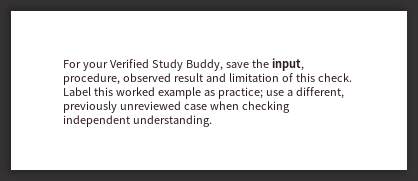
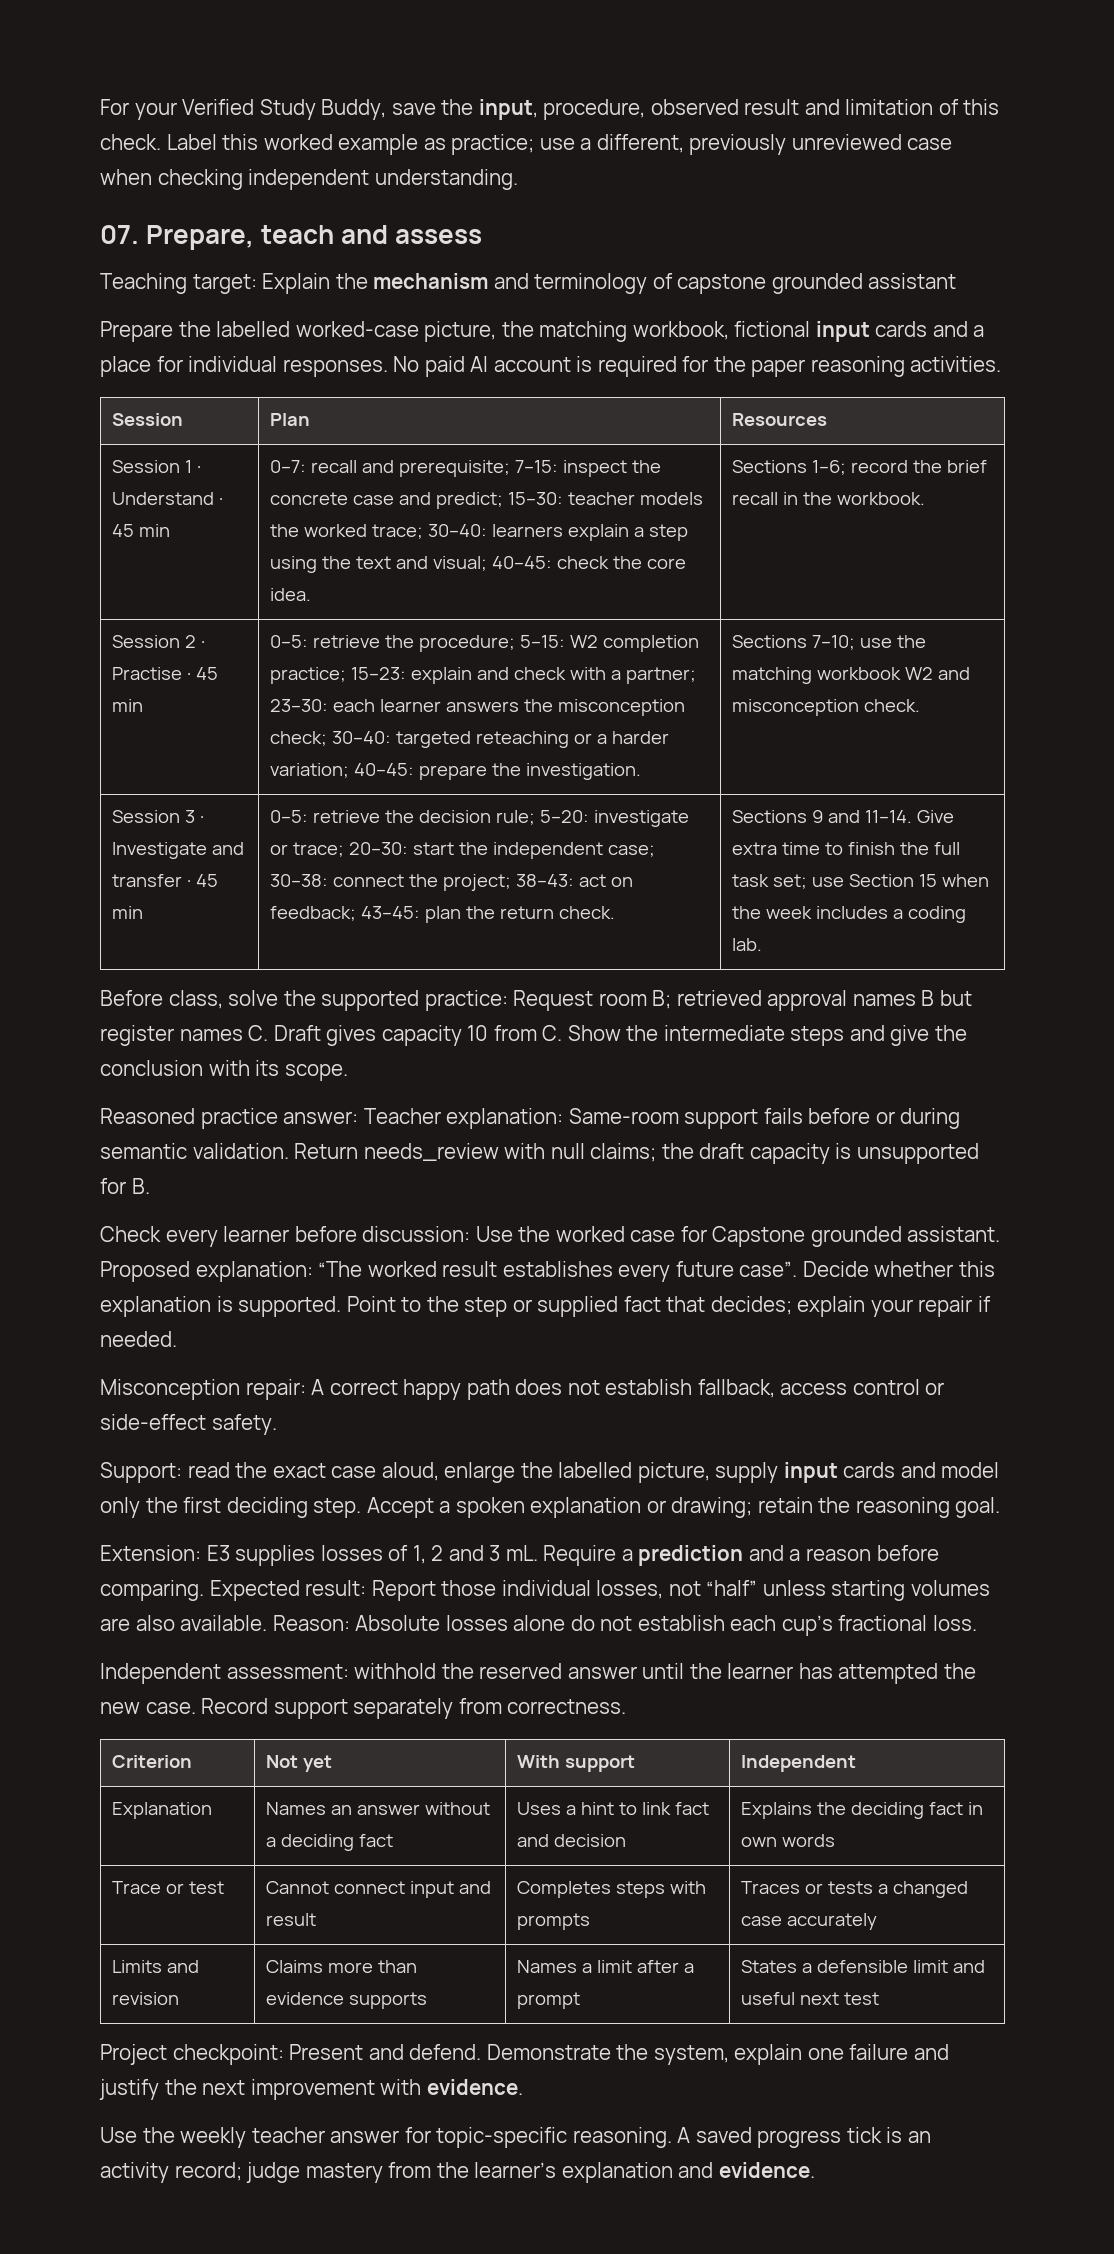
(212, 121) none -> [100,225,483,250] [100,273,957,294] [100,321,985,342] [100,356,1002,377] [111,413,183,426] [269,413,310,426] [731,413,827,426] [111,460,201,473] [111,492,223,505] [111,524,170,537] [269,460,661,477] [269,492,703,509] [269,524,688,541] [269,556,686,573] [269,588,311,601] [731,460,987,475] [731,492,925,505] [111,635,205,648] [111,667,218,680] [111,699,143,712] [269,635,699,652] [269,667,696,684] [269,699,685,716] [269,731,669,748] [269,763,641,780] [731,635,926,650] [731,667,970,684] [731,699,920,716] [111,810,204,823] [111,842,244,859] [111,874,218,887] [111,906,143,919] [269,810,689,827] [269,842,655,859] [269,874,633,891] [269,906,615,923] [731,810,954,823] [731,842,960,855] [731,874,989,889] [731,906,966,923] [731,938,762,951] [100,990,972,1011] [100,1025,968,1046] [100,1060,348,1081] [100,1108,961,1129] [100,1143,979,1164] [100,1178,150,1194] [100,1226,1001,1247] [100,1261,995,1282] [100,1296,992,1317] [100,1331,177,1347] [100,1379,945,1400] [100,1414,277,1435] [100,1462,1000,1483] [100,1497,1001,1518] [100,1545,939,1566] [100,1580,990,1601] [100,1615,977,1636] [100,1663,976,1684] [100,1698,627,1719] [111,1755,192,1768] [265,1755,332,1772] [516,1755,635,1772] [740,1755,856,1772] [111,1802,212,1819] [265,1802,490,1815] [265,1834,393,1851] [516,1802,709,1815] [516,1834,626,1847] [740,1802,983,1819] [740,1834,835,1847] [111,1881,224,1894] [265,1881,491,1898] [265,1913,316,1926] [516,1881,706,1898] [516,1913,590,1930] [740,1881,968,1898] [740,1913,877,1930] [111,1960,199,1973] [111,1992,179,2005] [265,1960,417,1973] [265,1992,427,2009] [516,1960,694,1973] [516,1992,580,2009] [740,1960,985,1973] [740,1992,879,2005] [100,2044,949,2065] [99,2079,523,2100] [100,2127,931,2148] [100,2162,815,2183] // 07. Prepare, teach and assess // Teaching target: Explain the mechanism and terminology of capstone grounded assistant // Prepare the labelled worked-case picture, the matching workbook, fictional input cards and a place for individual responses. No paid AI account is required for the paper reasoning activities. // Session | Plan | Resources // Session 1 · Understand · 45 min | 0–7: recall and prerequisite; 7–15: inspect the concrete case and predict; 15–30: teacher models the worked trace; 30–40: learners explain a step using the text and visual; 40–45: check the core idea. | Sections 1–6; record the brief recall in the workbook. // Session 2 · Practise · 45 min | 0–5: retrieve the procedure; 5–15: W2 completion practice; 15–23: explain and check with a partner; 23–30: each learner answers the misconception check; 30–40: targeted reteaching or a harder variation; 40–45: prepare the investigation. | Sections 7–10; use the matching workbook W2 and misconception check. // Session 3 · Investigate and transfer · 45 min | 0–5: retrieve the decision rule; 5–20: investigate or trace; 20–30: start the independent case; 30–38: connect the project; 38–43: act on feedback; 43–45: plan the return check. | Sections 9 and 11–14. Give extra time to finish the full task set; use Section 15 when the week includes a coding lab. // Before class, solve the supported practice: Request room B; retrieved approval names B but register names C. Draft gives capacity 10 from C. Show the intermediate steps and give the conclusion with its scope. // Reasoned practice answer: Teacher explanation: Same-room support fails before or during semantic validation. Return needs_review with null claims; the draft capacity is unsupported for B. // Check every learner before discussion: Use the worked case for Capstone grounded assistant. Proposed explanation: “The worked result establishes every future case”. Decide whether this explanation is supported. Point to the step or supplied fact that decides; explain your repair if needed. // Misconception repair: A correct happy path does not establish fallback, access control or side-effect safety. // Support: read the exact case aloud, enlarge the labelled picture, supply input cards and model only the first deciding step. Accept a spoken explanation or drawing; retain the reasoning goal. // Extension: E3 supplies losses of 1, 2 and 3 mL. Require a prediction and a reason before comparing. Expected result: Report those individual losses, not “half” unless starting volumes are also available. Reason: Absolute losses alone do not establish each cup’s fractional loss. // Independent assessment: withhold the reserved answer until the learner has attempted the new case. Record support separately from correctness. // Criterion | Not yet | With support | Independent // Explanation | Names an answer without a deciding fact | Uses a hint to link fact and decision | Explains the deciding fact in own words // Trace or test | Cannot connect input and result | Completes steps with prompts | Traces or tests a changed case accurately // Limits and revision | Claims more than evidence supports | Names a limit after a prompt | States a defensible limit and useful next test // Project checkpoint: Present and defend. Demonstrate the system, explain one failure and justify the next improvement with evidence. // Use the weekly teacher answer for topic-specific reasoning. A saved progress tick is an activity record; judge mastery from the learner’s explanation and evidence.

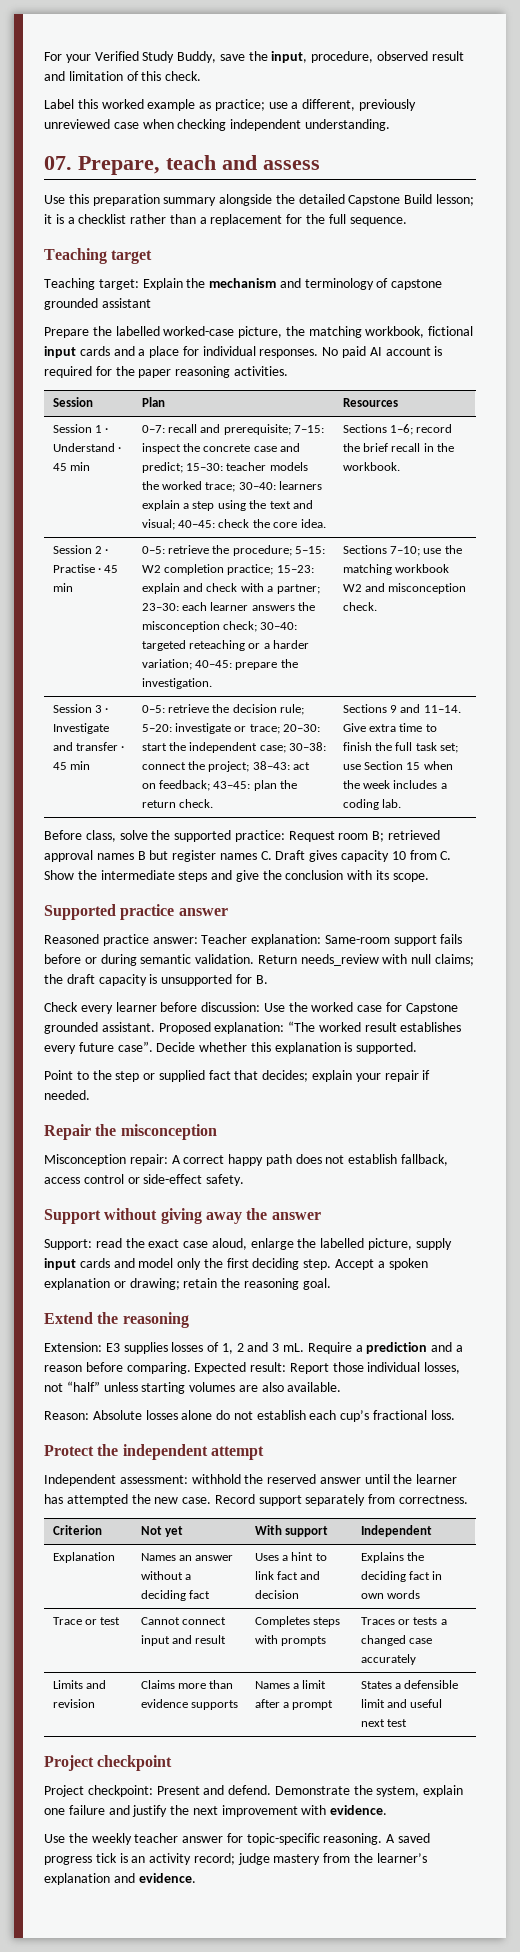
(161, 142) none -> (202, 76) //
(483, 236) none -> [44,194,475,206] [44,214,407,226] [44,248,153,264] // Use this preparation summary alongside the detailed Capstone Build lesson; it is a checklist rather than a replacement for the full sequence. // Teaching target
(348, 1072) none -> [44,904,228,920] // Supported practice answer
(342, 1306) none -> (418, 1048) //
(177, 1339) none -> [44,1124,217,1140] // Repair the misconception
(277, 1424) none -> [44,1208,321,1224] // Support without giving away the answer
(1001, 1507) none -> [44,1312,189,1328] // Extend the reasoning
(268, 1623) none -> (342, 1387) //
(977, 1623) none -> [44,1444,264,1460] // Protect the independent attempt
(879, 1998) none -> [44,1755,173,1771] // Project checkpoint

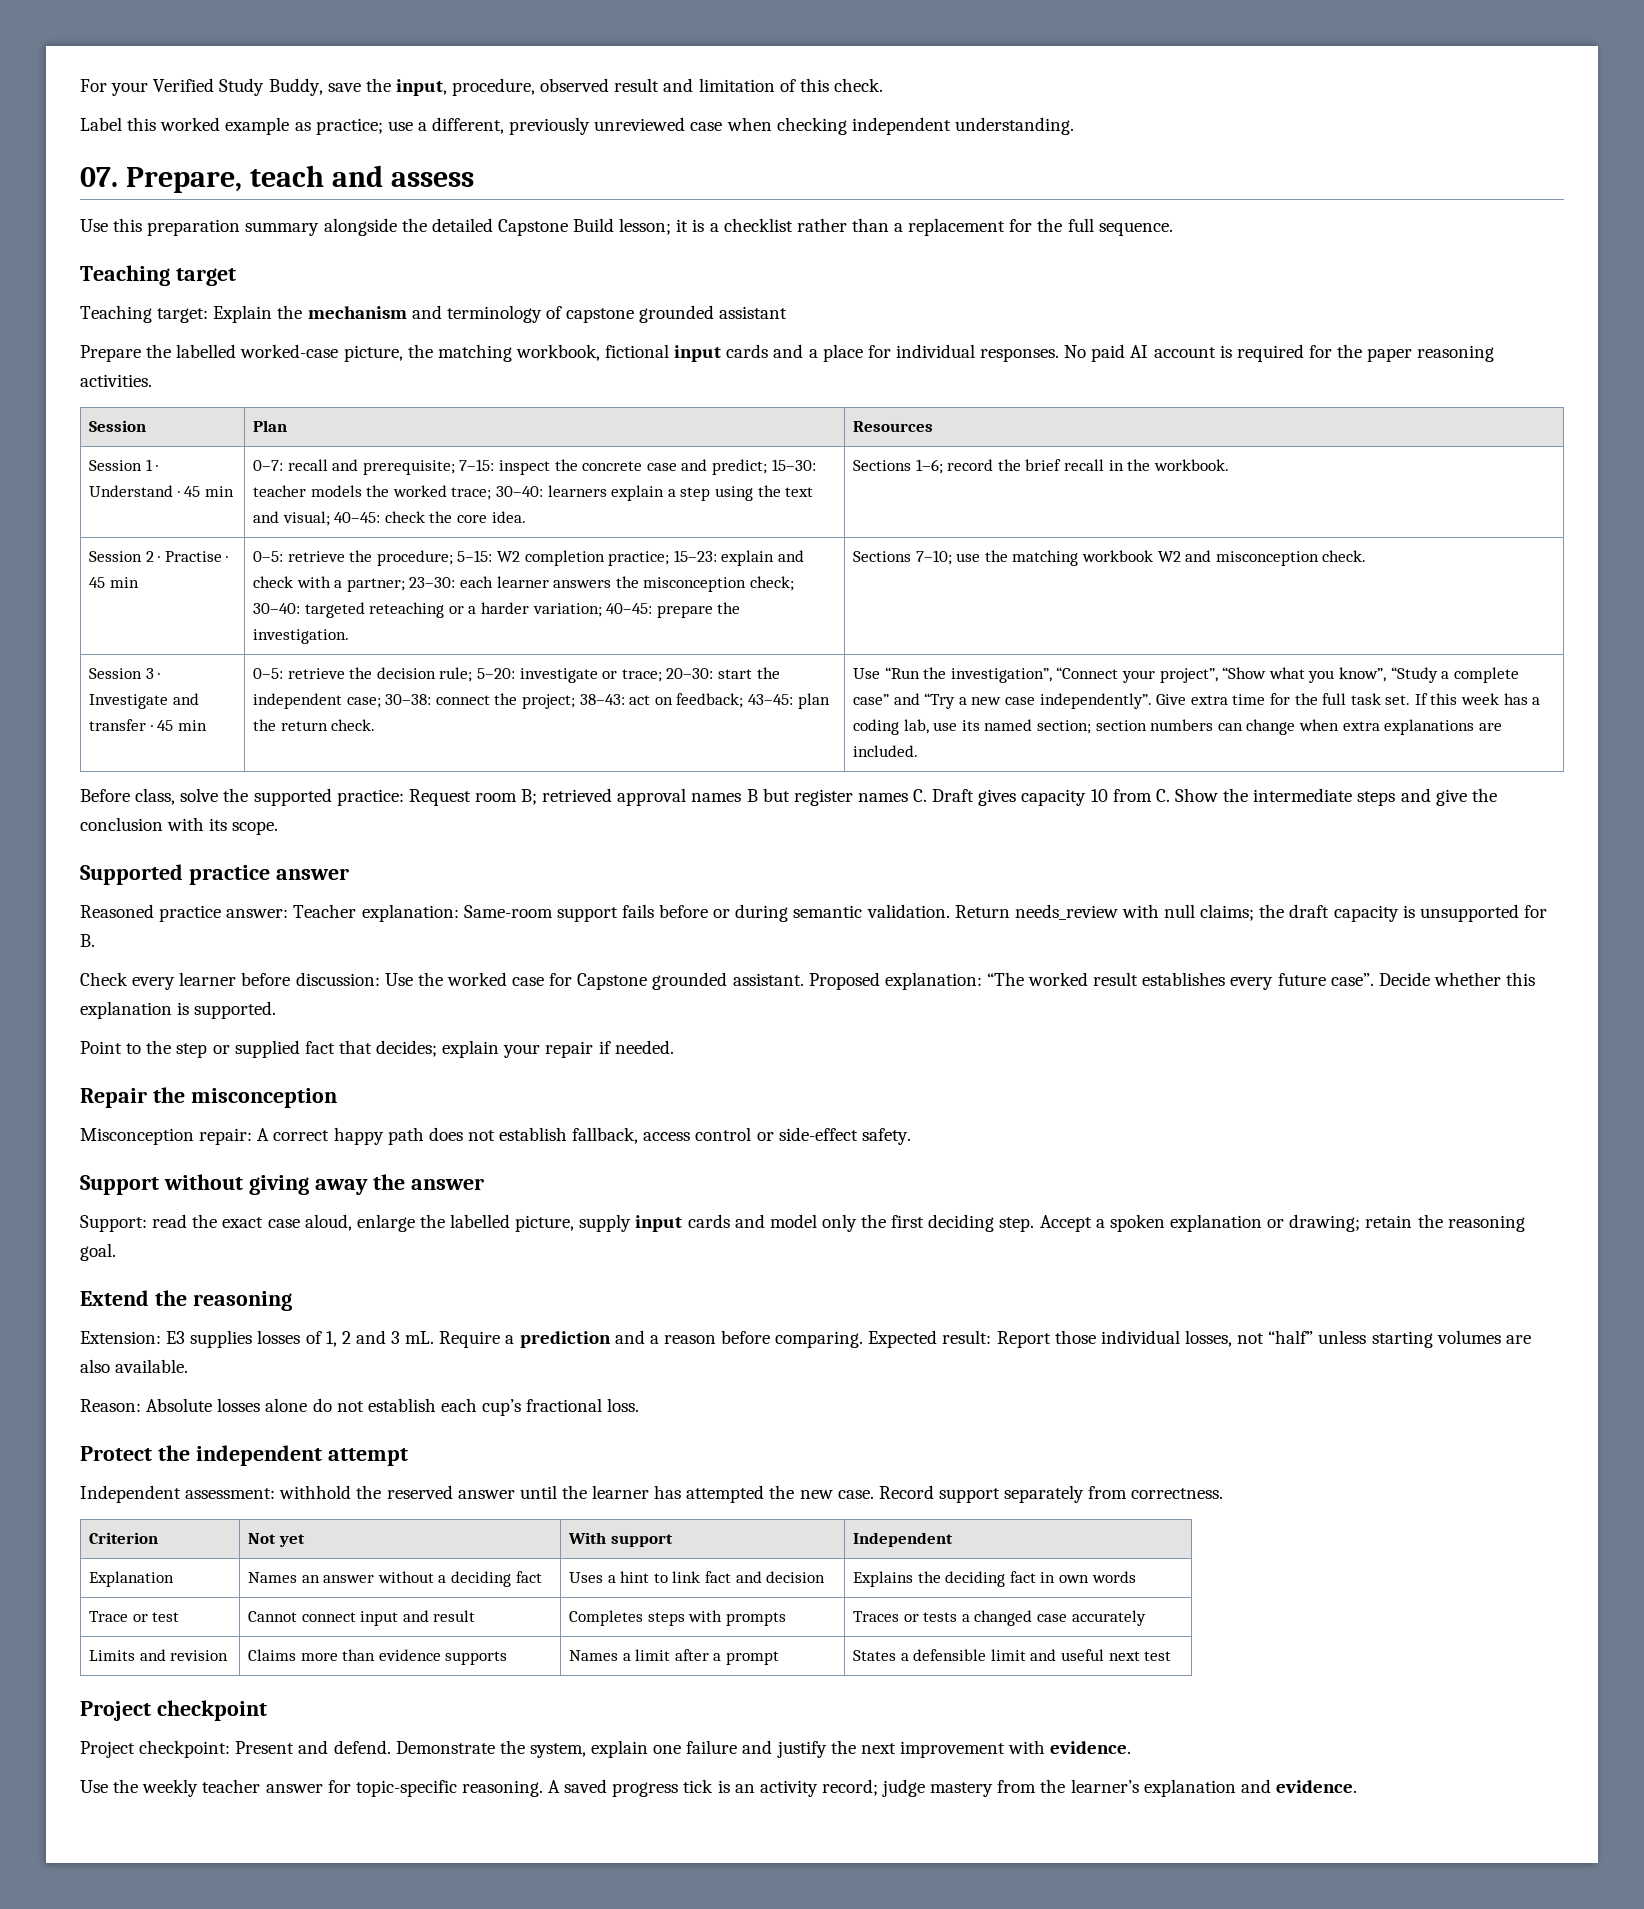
[342,704,461,713] Sections 9 and 11–14. -> [853,667,1519,683] [853,693,1152,709] Use “Run the investigation”, “Connect your project”, “Show what you know”, “Study a complete case” and “Try a new case independently”.
[425,724,437,732] [342,742,372,751] to finish -> [1269,693,1290,705] for
[440,743,459,753] [342,761,453,770] [342,780,447,789] [342,799,402,810] set; use Section 15 when the week includes a coding lab. -> [1385,693,1541,705] [853,719,1502,735] [853,745,919,757] set. If this week has a coding lab, use its named section; section numbers can change when extra explanations are included.

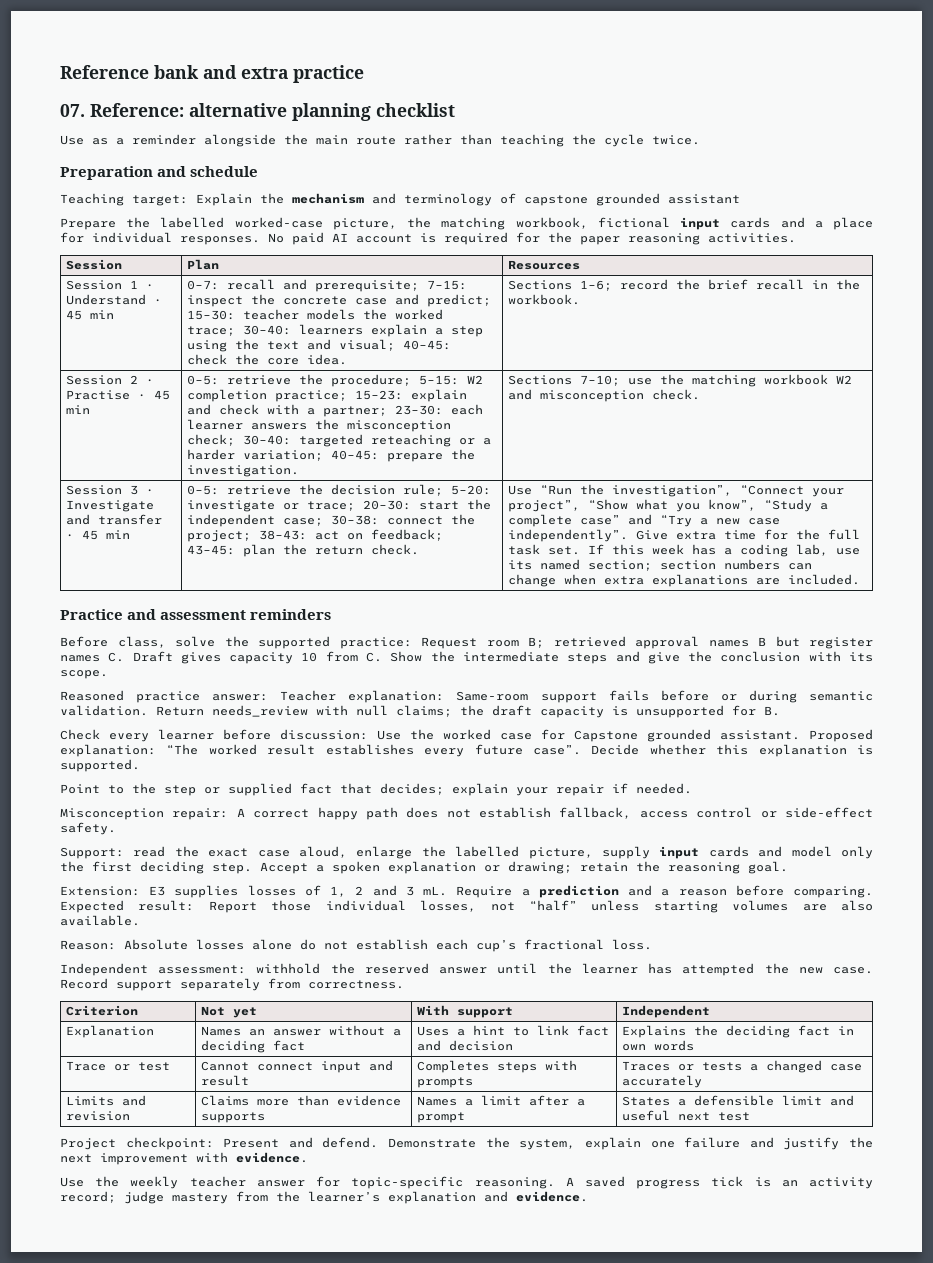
[80,78,883,96] [80,117,1074,135] [80,165,474,193] [80,218,1173,236] [80,265,236,286] For your Verified Study Buddy, save the input, procedure, observed result and limitation of this check. // Label this worked example as practice; use a different, previously unreviewed case when checking independent understanding. // 07. Prepare, teach and assess // Use this preparation summary alongside the detailed Capstone Build lesson; it is a checklist rather than a replacement for the full sequence. // Teaching target -> [60,65,364,83] [60,103,455,121] [60,134,700,147] [60,166,259,180] Reference bank and extra practice // 07. Reference: alternative planning checklist // Use as a reminder alongside the main route rather than teaching the cycle twice. // Preparation and schedule
(919, 751) none -> [60,609,332,620] // Practice and assessment reminders
[80,864,349,885] // Supported practice answer -> (108, 674) none
[80,1087,337,1108] // Repair the misconception -> (692, 788) none
[80,1174,484,1195] // Support without giving away the answer -> (116, 828) none
[80,1290,292,1311] // Extend the reasoning -> (788, 867) none
[80,1445,408,1466] // Protect the independent attempt -> (652, 944) none
[80,1700,267,1721] // Project checkpoint -> (750, 1116) none

